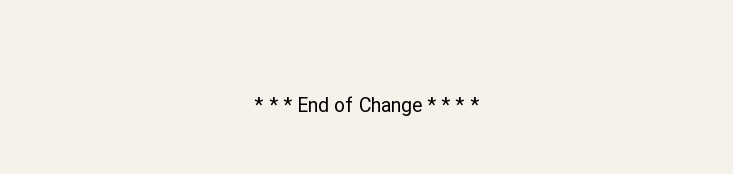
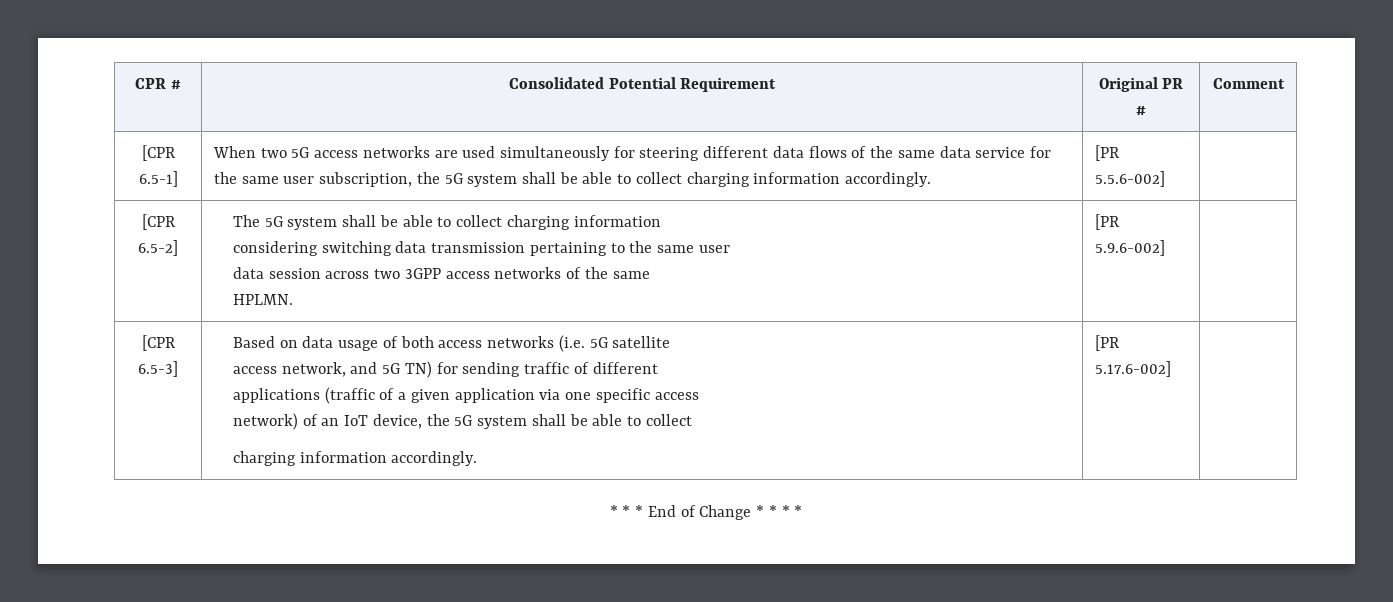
(254, 104) none -> [135,78,181,89] [508,77,777,92] [1098,77,1184,92] [1136,106,1146,115] [1212,78,1285,89] [141,145,175,161] [138,171,178,187] [212,146,1051,161] [213,172,932,187] [1094,145,1119,161] [1094,171,1165,187] [141,214,175,230] [138,240,178,256] [233,215,661,230] [233,241,730,256] [233,267,650,279] [233,294,294,305] [1094,214,1119,230] [1094,240,1165,256] [141,335,175,351] [138,361,178,377] [233,335,671,352] [233,361,658,378] [233,387,699,404] [233,413,692,430] [233,451,478,466] [1094,335,1119,351] [1094,361,1171,377] CPR # | Consolidated Potential Requirement | Original PR # | Comment // [CPR 6.5-1] | When two 5G access networks are used simultaneously for steering different data flows of the same data service for the same user subscription, the 5G system shall be able to collect charging information accordingly. | [PR 5.5.6-002] | // [CPR 6.5-2] | The 5G system shall be able to collect charging information // considering switching data transmission pertaining to the same user // data session across two 3GPP access networks of the same // HPLMN. | [PR 5.9.6-002] | // [CPR 6.5-3] | Based on data usage of both access networks (i.e. 5G satellite // access network, and 5G TN) for sending traffic of different // applications (traffic of a given application via one specific access // network) of an IoT device, the 5G system shall be able to collect // charging information accordingly. | [PR 5.17.6-002] | //

